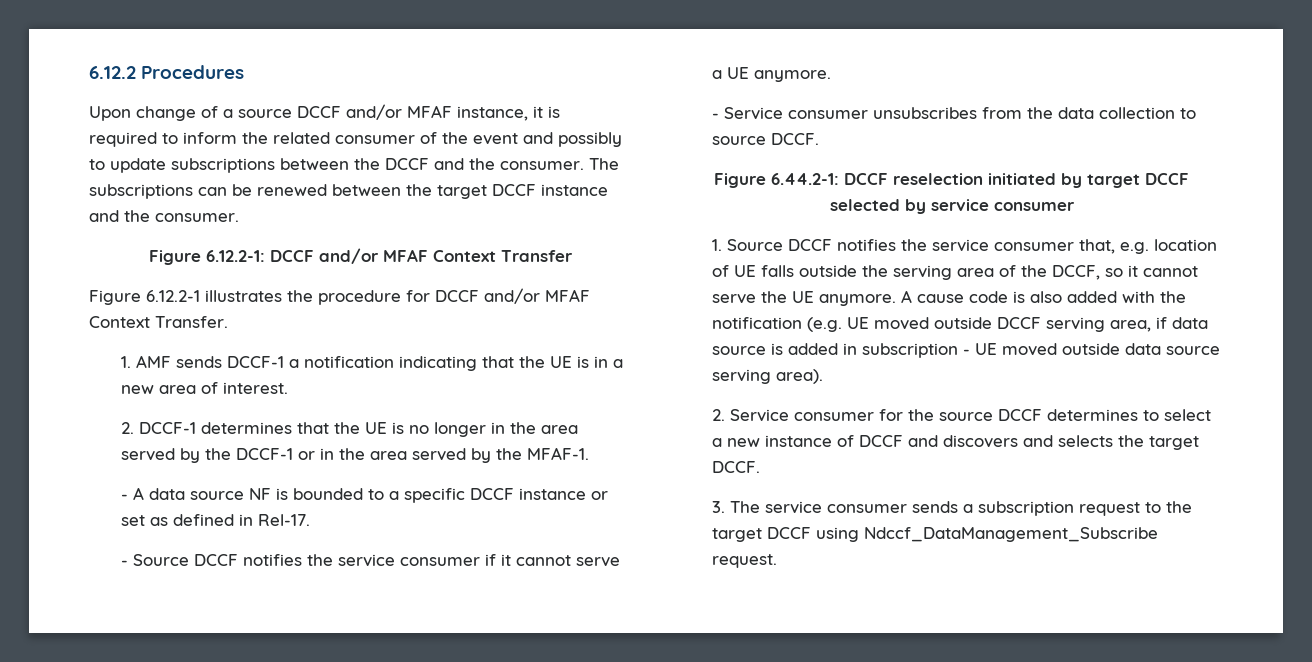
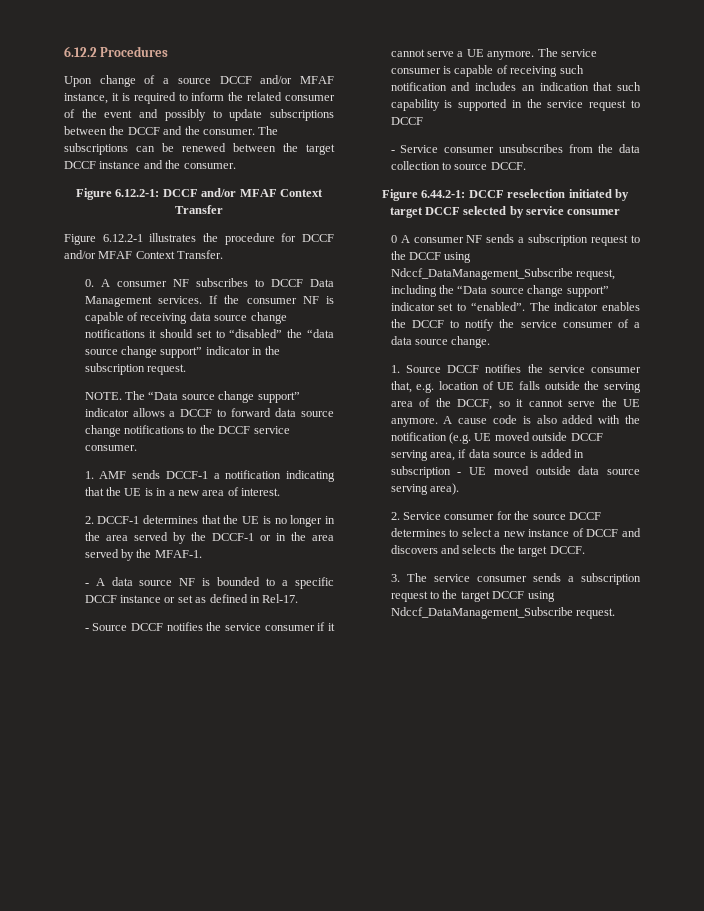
(228, 322) none -> [84,278,334,287] [84,295,335,307] [84,312,287,324] [84,329,334,338] [84,346,280,358] [84,363,187,375] [84,391,300,403] [84,408,335,417] [84,425,290,437] [84,445,137,451] // 0. A consumer NF subscribes to DCCF Data Management services. If the consumer NF is capable of receiving data source change notifications it should set to “disabled” the “data source change support” indicator in the subscription request. // NOTE. The “Data source change support” indicator allows a DCCF to forward data source change notifications to the DCCF service consumer.
(831, 76) none -> [537,48,597,57] [390,65,584,77] [390,82,641,91] [390,99,640,111] [390,117,423,125] The service consumer is capable of receiving such notification and includes an indication that such capability is supported in the service request to DCCF
(1075, 206) none -> [390,234,640,246] [390,251,472,263] [390,268,616,280] [390,285,609,297] [390,302,640,311] [390,319,640,331] [390,336,491,348] // 0 A consumer NF sends a subscription request to the DCCF using Ndccf_DataManagement_Subscribe request, including the “Data source change support” indicator set to “enabled”. The indicator enables the DCCF to notify the service consumer of a data source change.

